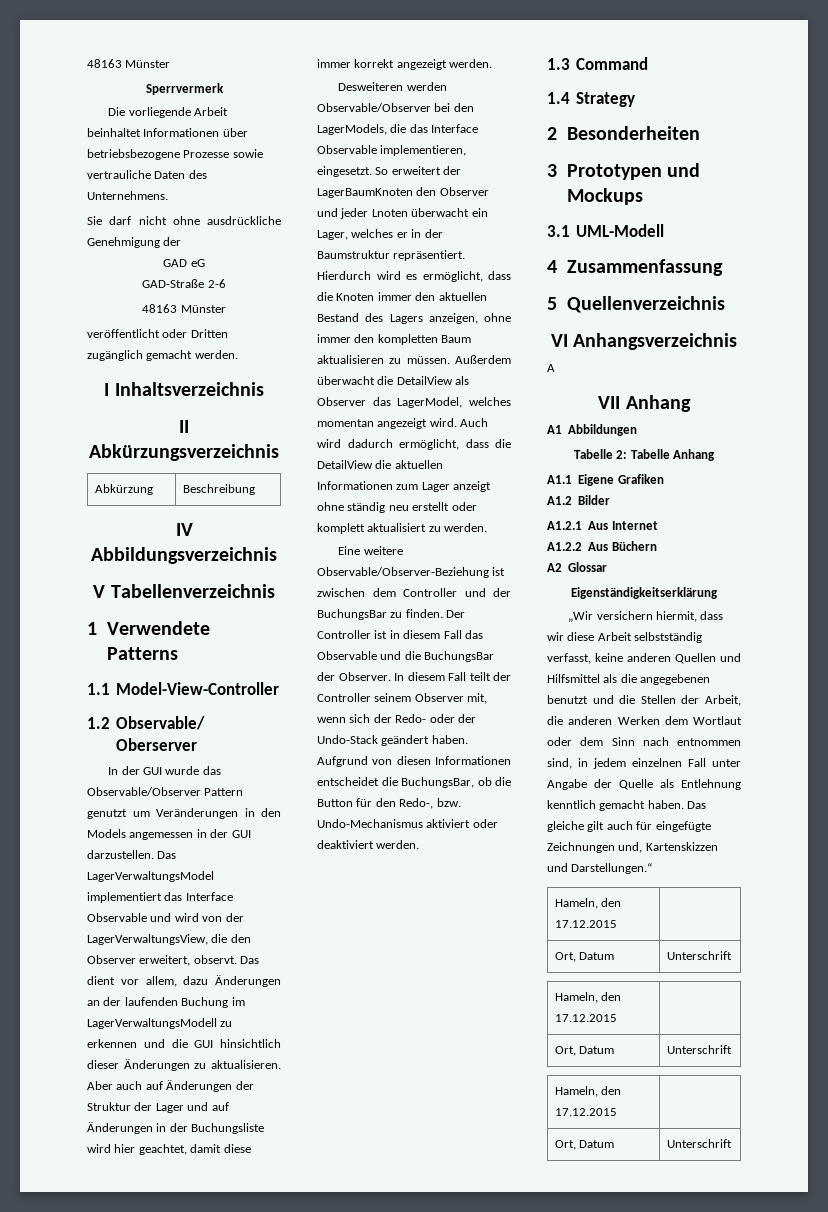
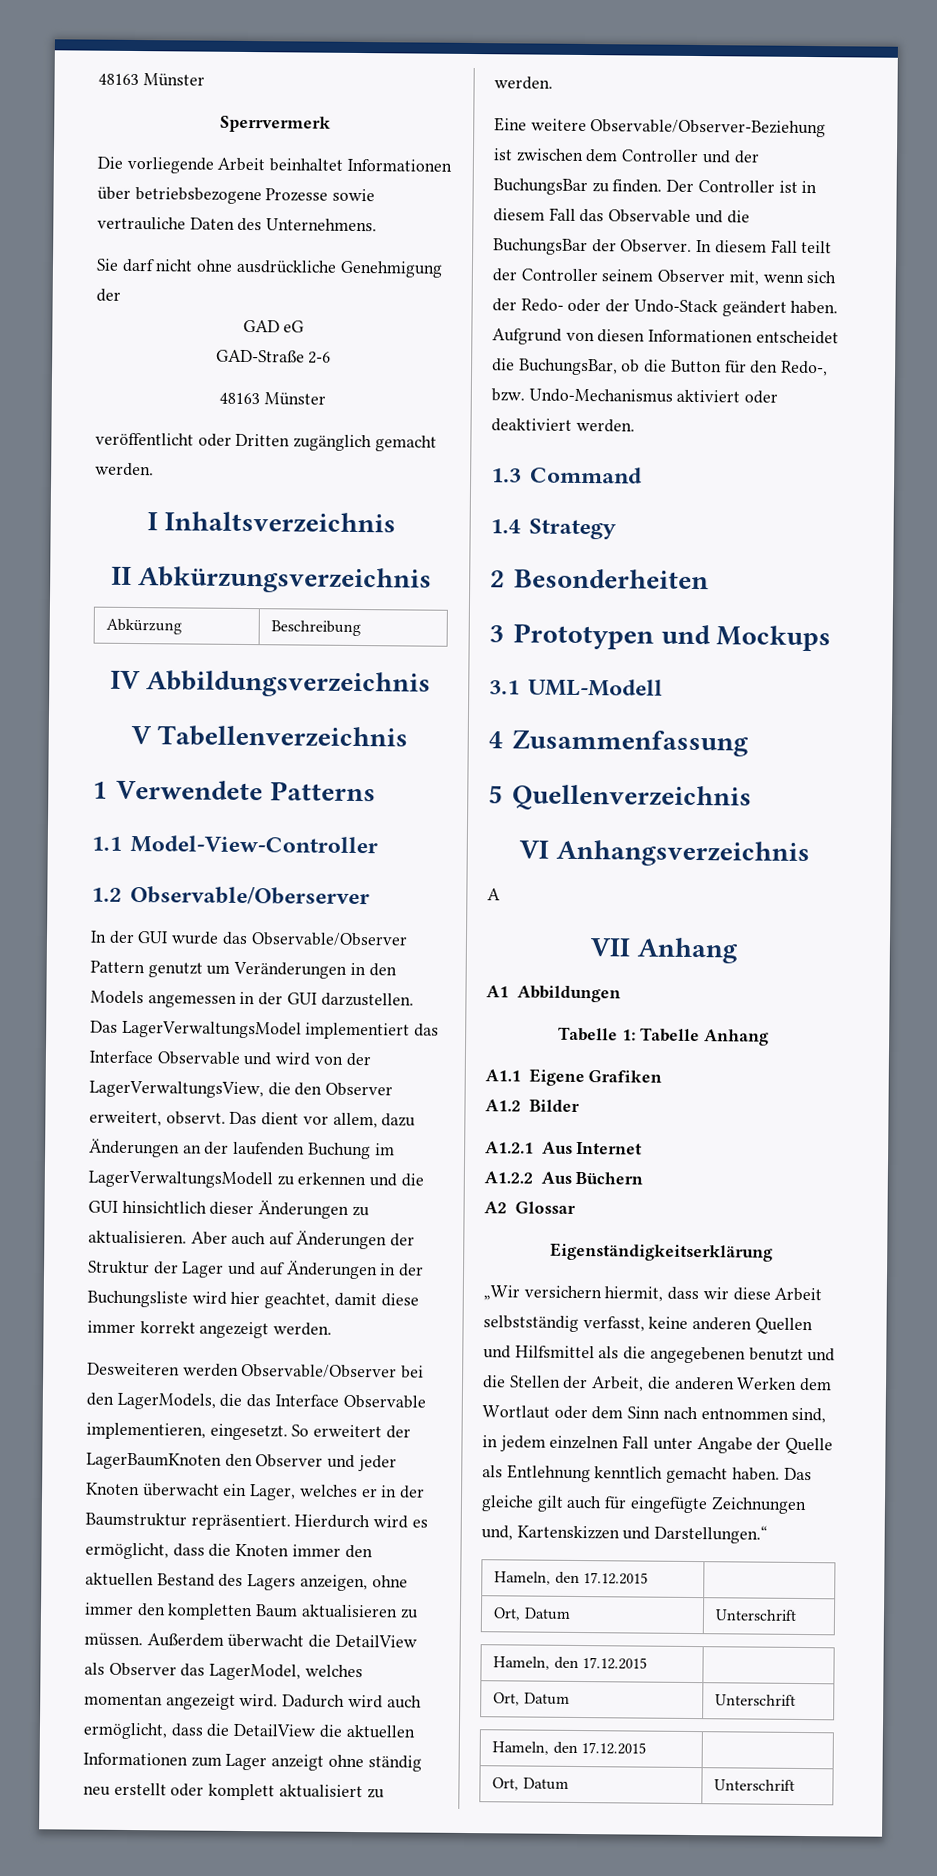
[371,209,408,217] Lnoten -> [86,1482,140,1496] Knoten
[460,418,489,427] [317,439,393,448] Auch wird dadurch -> [282,1694,422,1709] Dadurch wird auch
[616,450,628,459] 2: -> [622,1029,637,1041] 1:

